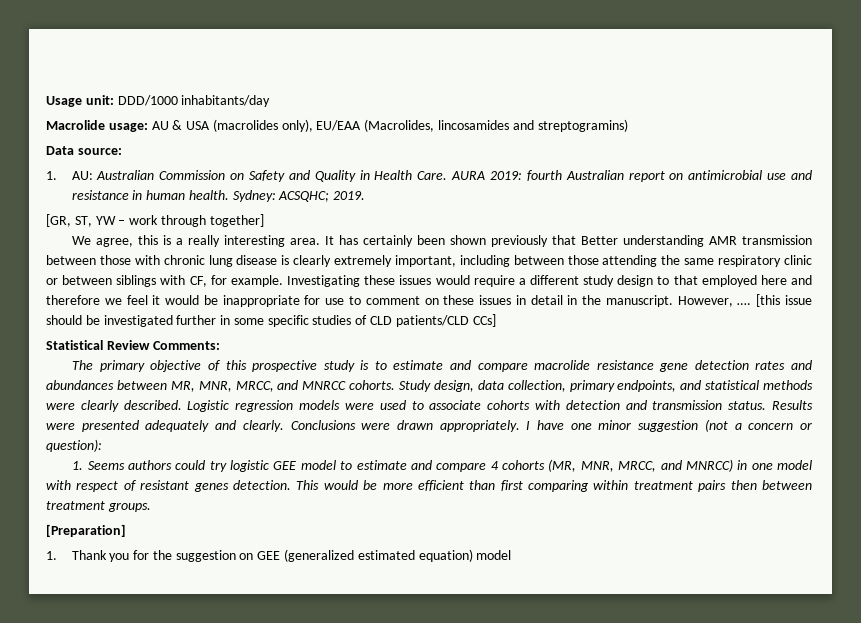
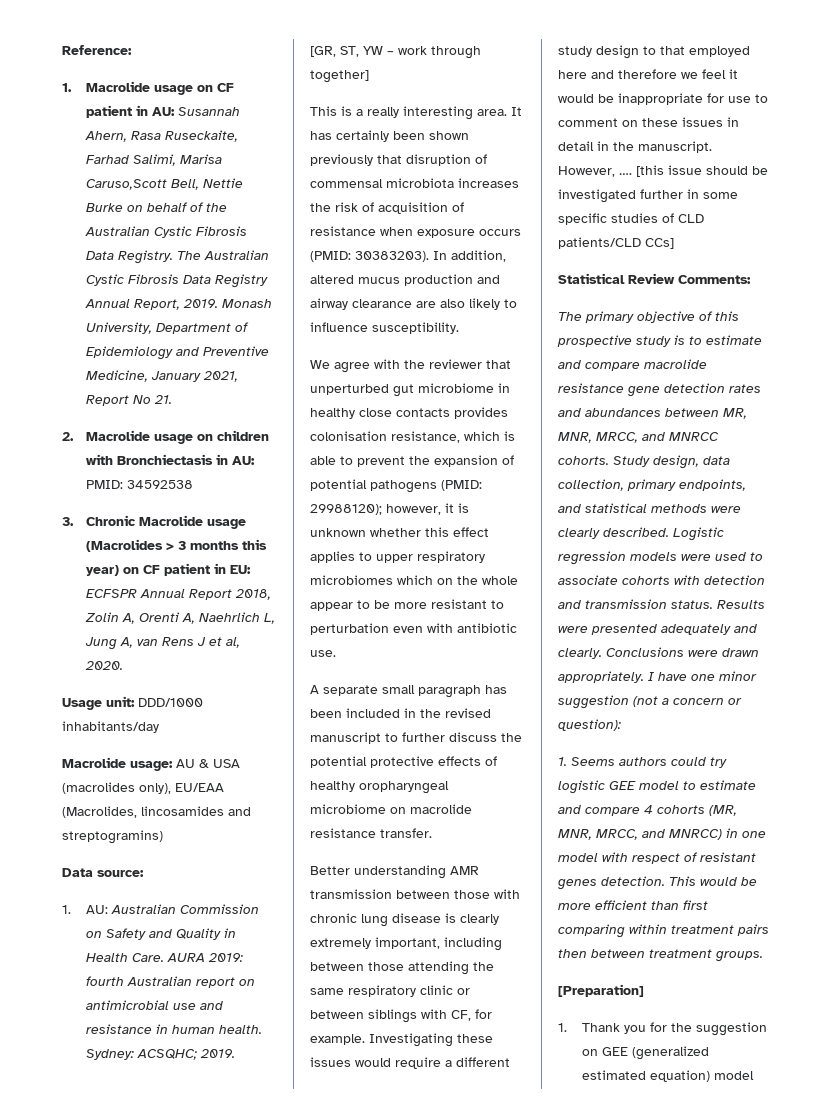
(46, 101) none -> [62,45,132,55] [62,81,235,95] [86,105,241,118] [85,130,239,142] [86,154,223,166] [86,178,244,190] [86,202,228,212] [85,226,248,238] [86,250,270,264] [86,274,269,288] [85,299,273,310] [86,322,250,334] [86,346,270,360] [86,370,239,382] [86,395,173,406] [62,430,270,444] [86,454,256,465] [86,480,194,489] [62,515,247,529] [86,539,268,552] [86,563,252,576] [86,589,272,600] [85,612,276,624] [85,637,241,650] [85,661,124,670] Reference: // 1. Macrolide usage on CF patient in AU: Susannah Ahern, Rasa Ruseckaite, Farhad Salimi, Marisa Caruso,Scott Bell, Nettie Burke on behalf of the Australian Cystic Fibrosis Data Registry. The Australian Cystic Fibrosis Data Registry Annual Report, 2019. Monash University, Department of Epidemiology and Preventive Medicine, January 2021, Report No 21. // 2. Macrolide usage on children with Bronchiectasis in AU: PMID: 34592538 // 3. Chronic Macrolide usage (Macrolides > 3 months this year) on CF patient in EU: ECFSPR Annual Report 2018, Zolin A, Orenti A, Naehrlich L, Jung A, van Rens J et al, 2020. //
[72,235,159,247] We agree, this -> [310,106,337,116] This
(577, 240) none -> [406,154,487,166] [310,178,519,188] [310,202,464,214] [310,226,521,238] [310,250,506,262] [310,274,500,286] [310,298,517,310] [310,322,459,334] [310,359,511,373] [310,383,510,397] [310,407,508,419] [310,431,515,443] [310,455,514,467] [310,479,482,493] [310,503,469,515] [310,527,489,537] [310,551,485,563] [310,575,518,585] [310,599,504,611] [310,623,517,635] [310,650,336,657] [310,685,507,698] [310,708,491,718] [310,732,522,744] [310,756,497,768] [310,781,449,794] [310,804,472,814] [310,828,432,838] disruption of commensal microbiota increases the risk of acquisition of resistance when exposure occurs (PMID: 30383203). In addition, altered mucus production and airway clearance are also likely to influence susceptibility. // We agree with the reviewer that unperturbed gut microbiome in healthy close contacts provides colonisation resistance, which is able to prevent the expansion of potential pathogens (PMID: 29988120); however, it is unknown whether this effect applies to upper respiratory microbiomes which on the whole appear to be more resistant to perturbation even with antibiotic use. // A separate small paragraph has been included in the revised manuscript to further discuss the potential protective effects of healthy oropharyngeal microbiome on macrolide resistance transfer. //

